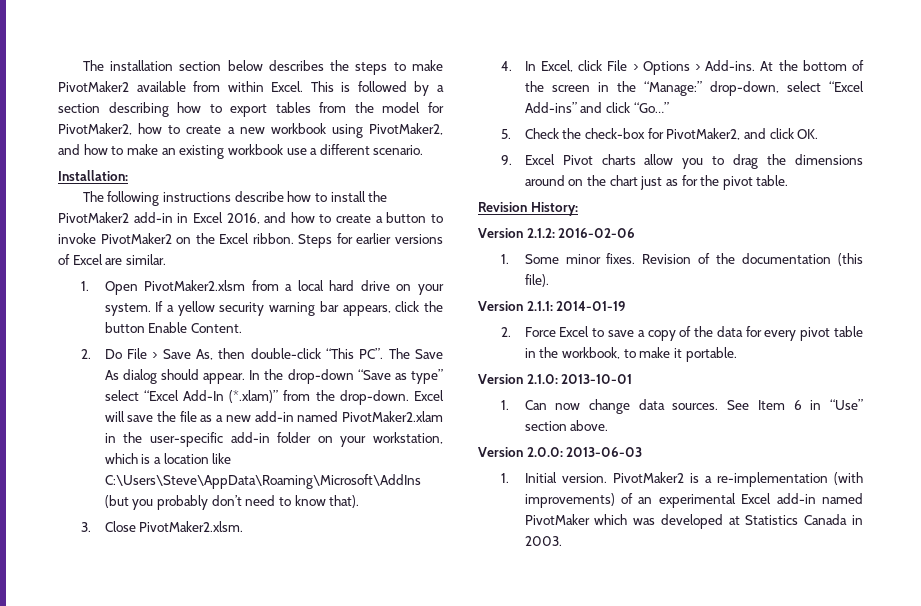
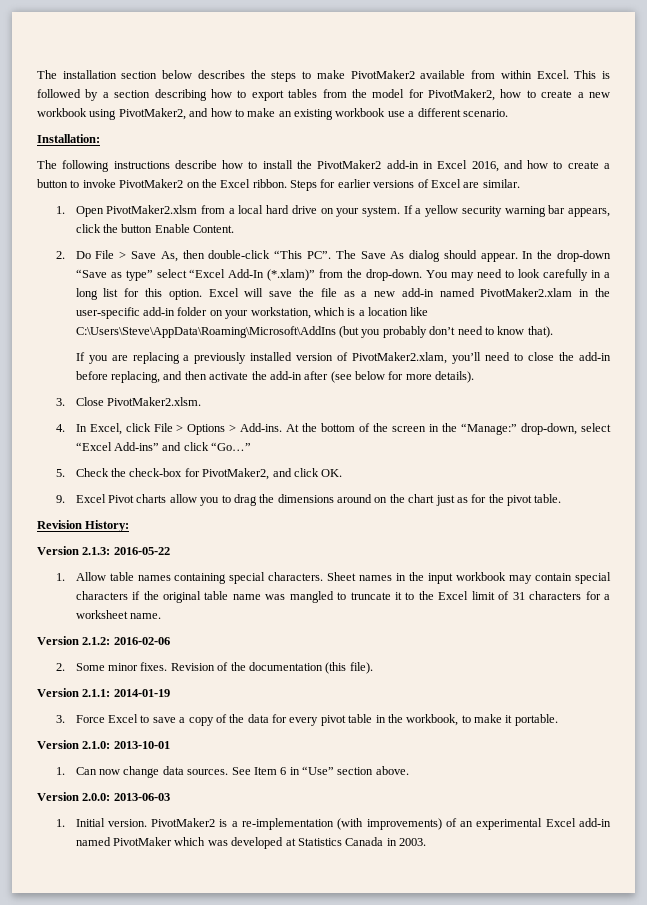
(409, 397) none -> [426,269,611,281] [75,288,202,300] You may need to look carefully in a long list for this option.
(360, 501) none -> [75,352,611,364] [75,371,475,383] // If you are replacing a previously installed version of PivotMaker2.xlam, you’ll need to close the add-in before replacing, and then activate the add-in after (see below for more details).
(578, 209) none -> [37,546,170,555] [56,572,611,584] [75,591,610,603] [75,610,161,619] // Version 2.1.3: 2016-05-22 // 1. Allow table names containing special characters. Sheet names in the input workbook may contain special characters if the original table name was mangled to truncate it to the Excel limit of 31 characters for a worksheet name.
[501,254,510,264] 1. -> [56,663,66,671] 2.
[501,327,512,337] 2. -> [56,715,66,723] 3.

